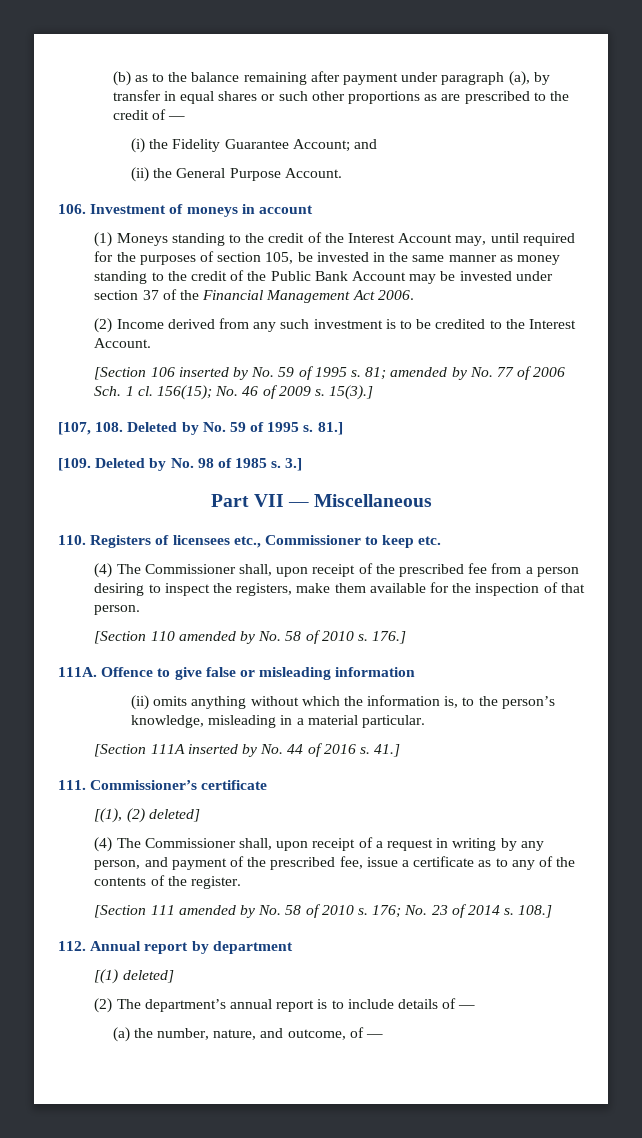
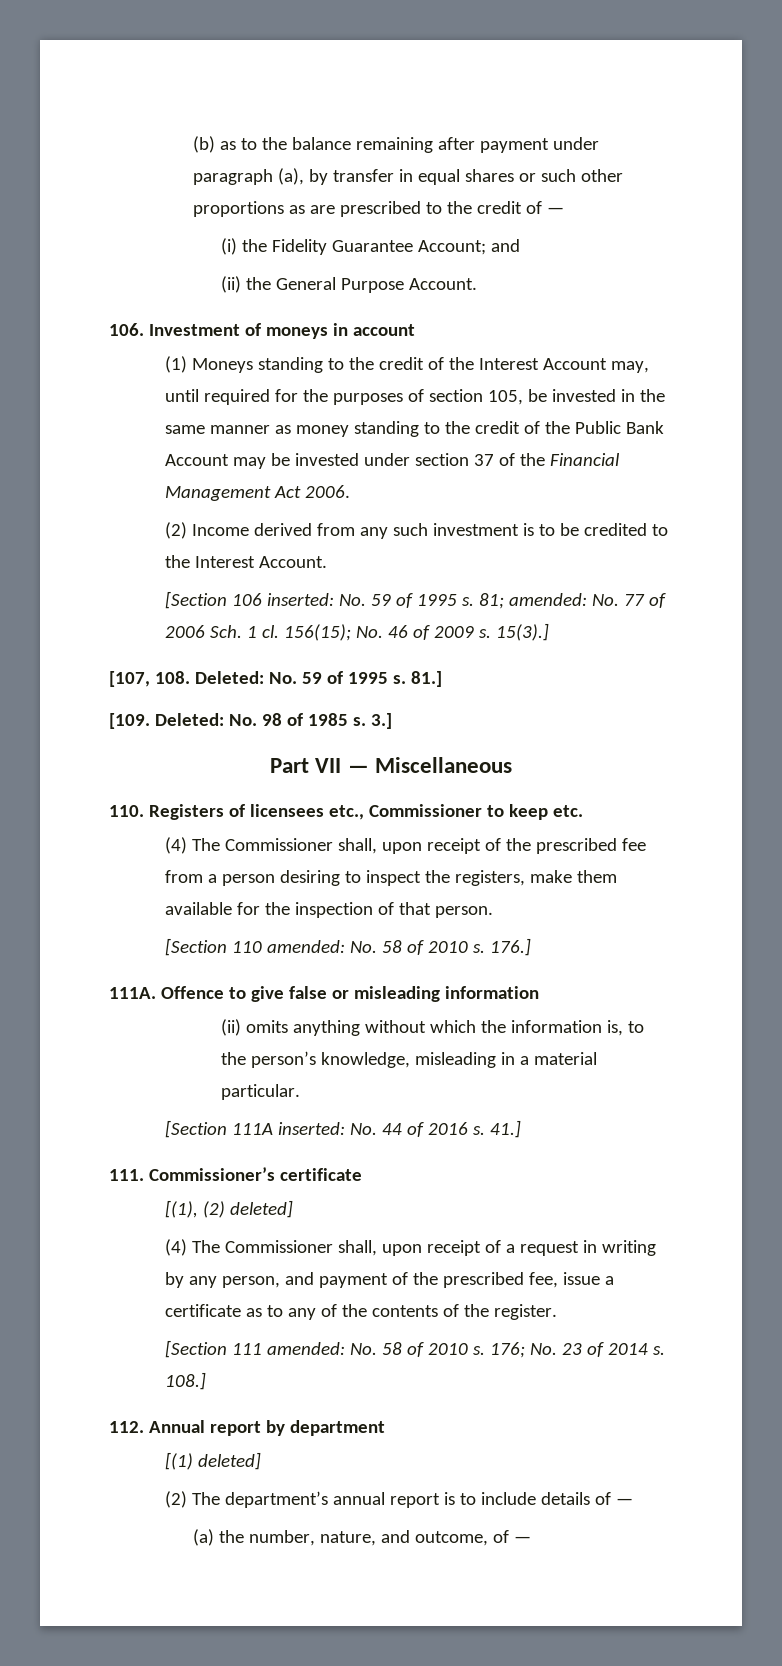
[178,367,249,380] inserted by -> [266,593,334,606] inserted:
[390,367,467,380] amended by -> [508,593,587,606] amended:
[127,422,199,435] Deleted by -> [194,671,264,684] Deleted:
[95,458,167,471] Deleted by -> [154,713,224,726] Deleted:
[178,631,256,644] amended by -> [266,940,345,953] amended:
[187,744,258,757] inserted by -> [277,1122,345,1135] inserted:
[178,905,256,918] amended by -> [266,1342,345,1355] amended:

